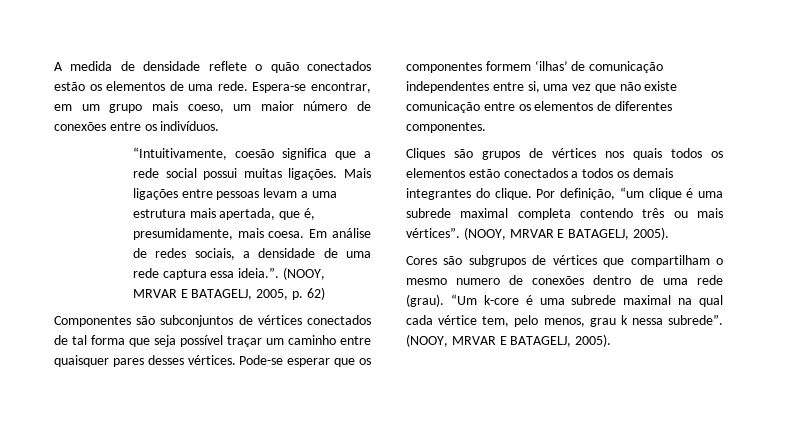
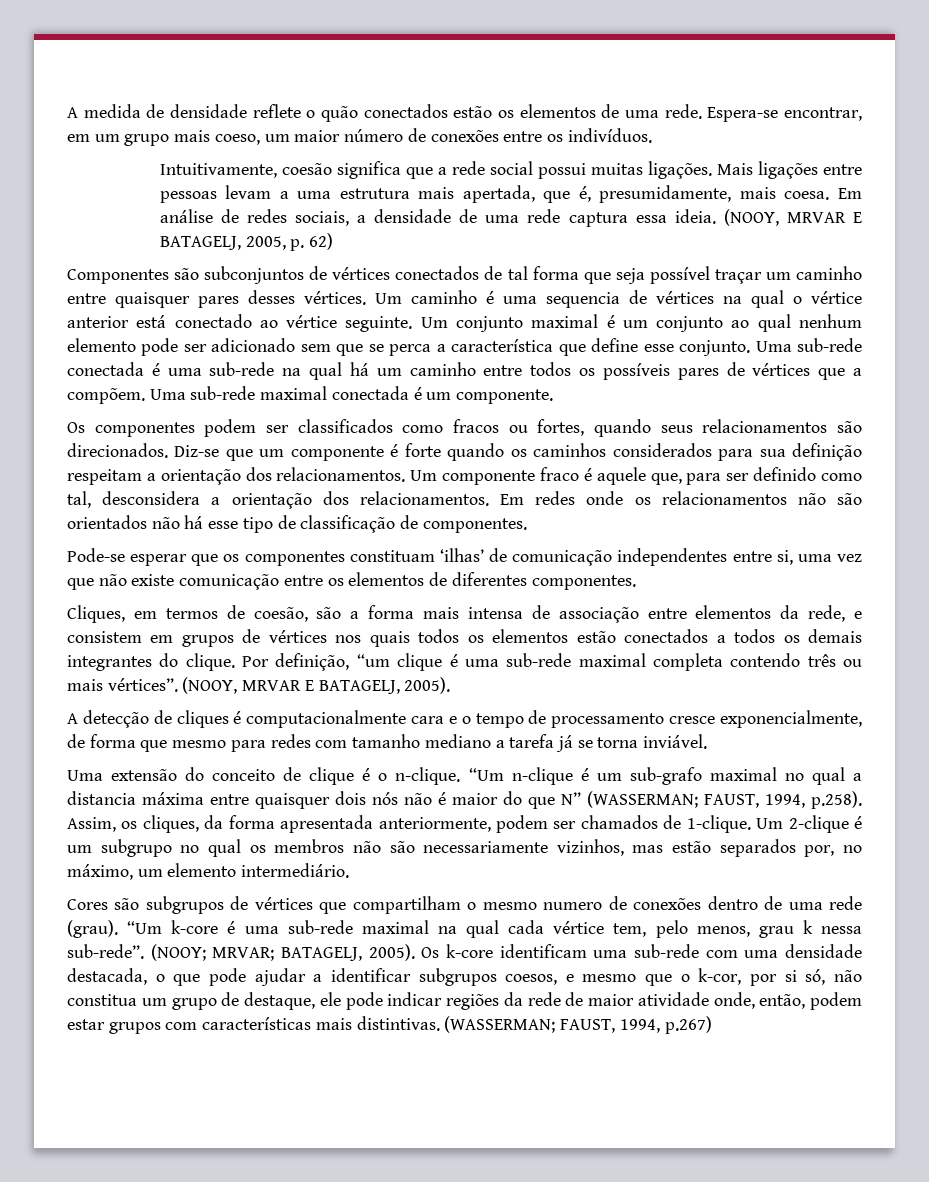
[132,147,227,160] “Intuitivamente, -> [159,163,277,178] Intuitivamente,
[238,267,280,278] ideia.”. -> [674,209,716,224] ideia.
(236, 360) none -> [375,290,862,308] [67,314,863,332] [67,338,862,356] [67,362,863,380] [67,386,554,404] [67,419,862,437] [67,443,862,461] [67,467,863,485] [67,491,862,509] [67,515,527,533] Um caminho é uma sequencia de vértices na qual o vértice anterior está conectado ao vértice seguinte. Um conjunto maximal é um conjunto ao qual nenhum elemento pode ser adicionado sem que se perca a característica que define esse conjunto. Uma sub-rede conectada é uma sub-rede na qual há um caminho entre todos os possíveis pares de vértices que a compõem. Uma sub-rede maximal conectada é um componente. // Os componentes podem ser classificados como fracos ou fortes, quando seus relacionamentos são direcionados. Diz-se que um componente é forte quando os caminhos considerados para sua definição respeitam a orientação dos relacionamentos. Um componente fraco é aquele que, para ser definido como tal, desconsidera a orientação dos relacionamentos. Em redes onde os relacionamentos não são orientados não há esse tipo de classificação de componentes. //
[485,61,531,71] formem -> [349,550,435,562] constituam
[406,148,473,160] Cliques são -> [67,605,862,623] [67,631,174,643] Cliques, em termos de coesão, são a forma mais intensa de associação entre elementos da rede, e consistem em
[406,208,451,218] subrede -> [506,653,572,667] sub-rede
(669, 233) none -> [67,710,862,728] [67,734,708,752] [67,767,863,785] [67,791,862,809] [67,815,863,833] [67,839,862,857] [67,863,350,880] // A detecção de cliques é computacionalmente cara e o tempo de processamento cresce exponencialmente, de forma que mesmo para redes com tamanho mediano a tarefa já se torna inviável. // Uma extensão do conceito de clique é o n-clique. “Um n-clique é um sub-grafo maximal no qual a distancia máxima entre quaisquer dois nós não é maior do que N” (WASSERMAN; FAUST, 1994, p.258). Assim, os cliques, da forma apresentada anteriormente, podem ser chamados de 1-clique. Um 2-clique é um subgrupo no qual os membros não são necessariamente vizinhos, mas estão separados por, no máximo, um elemento intermediário.
[571,295,617,305] subrede -> [287,920,353,934] sub-rede
[668,314,723,325] [406,334,612,347] subrede”. (NOOY, MRVAR E BATAGELJ, 2005). -> [67,944,862,961] [67,968,862,986] [67,992,862,1010] [67,1016,712,1034] sub-rede”. (NOOY; MRVAR; BATAGELJ, 2005). Os k-core identificam uma sub-rede com uma densidade destacada, o que pode ajudar a identificar subgrupos coesos, e mesmo que o k-cor, por si só, não constitua um grupo de destaque, ele pode indicar regiões da rede de maior atividade onde, então, podem estar grupos com características mais distintivas. (WASSERMAN; FAUST, 1994, p.267)

